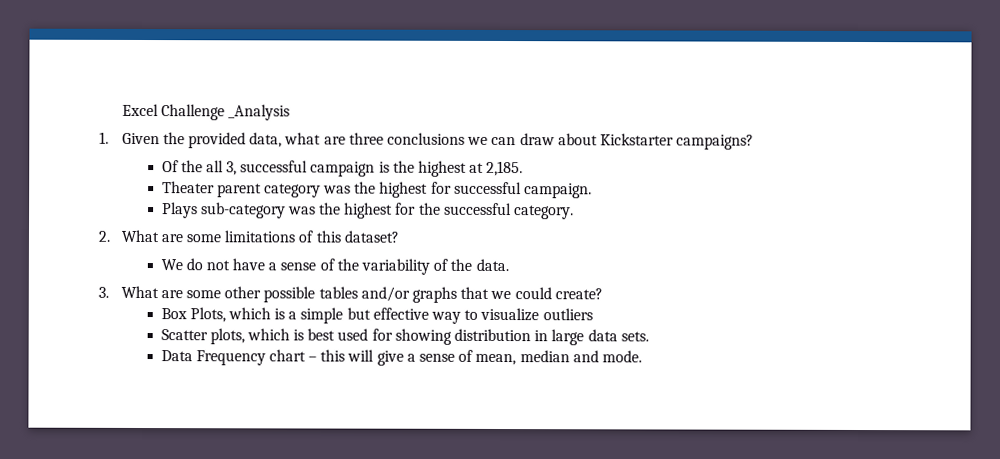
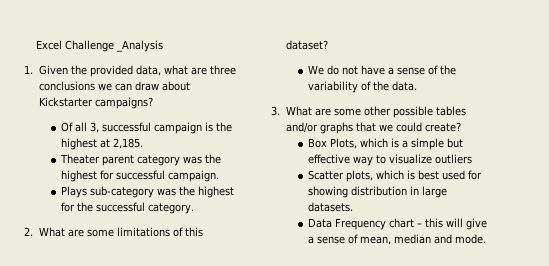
[180,160,203,173] the -> (73, 127) none
[587,329,649,342] data sets. -> [307,202,353,212] datasets.

